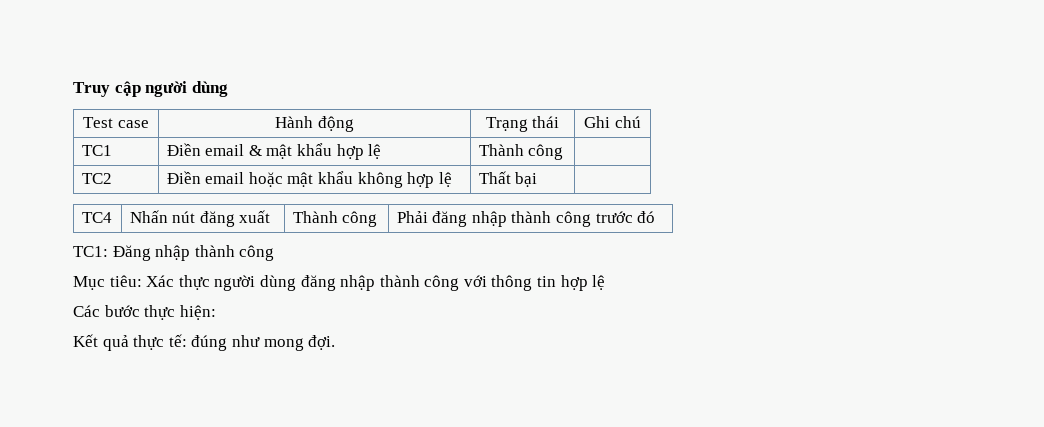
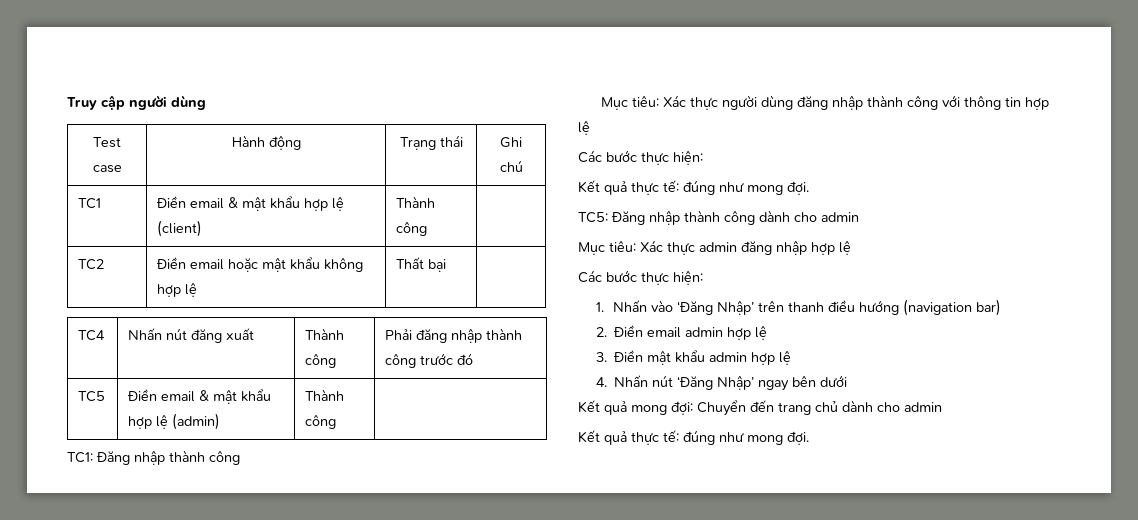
(382, 151) none -> [157,220,203,237] (client)
(656, 217) none -> [78,391,106,402] [127,389,272,404] [128,413,221,430] [305,389,345,401] [305,415,337,429] // TC5 | Điền email & mật khẩu hợp lệ (admin) | Thành công |
(336, 342) none -> [578,210,859,225] [578,240,851,255] [578,270,703,285] [595,299,1002,316] [595,325,767,340] [595,350,791,365] [595,375,847,391] [578,400,942,416] [578,430,809,445] // TC5: Đăng nhập thành công dành cho admin // Mục tiêu: Xác thực admin đăng nhập hợp lệ // Các bước thực hiện: // 1. Nhấn vào ‘Đăng Nhập’ trên thanh điều hướng (navigation bar) // 2. Điền email admin hợp lệ // 3. Điền mật khẩu admin hợp lệ // 4. Nhấn nút ‘Đăng Nhập’ ngay bên dưới // Kết quả mong đợi: Chuyển đến trang chủ dành cho admin // Kết quả thực tế: đúng như mong đợi.

